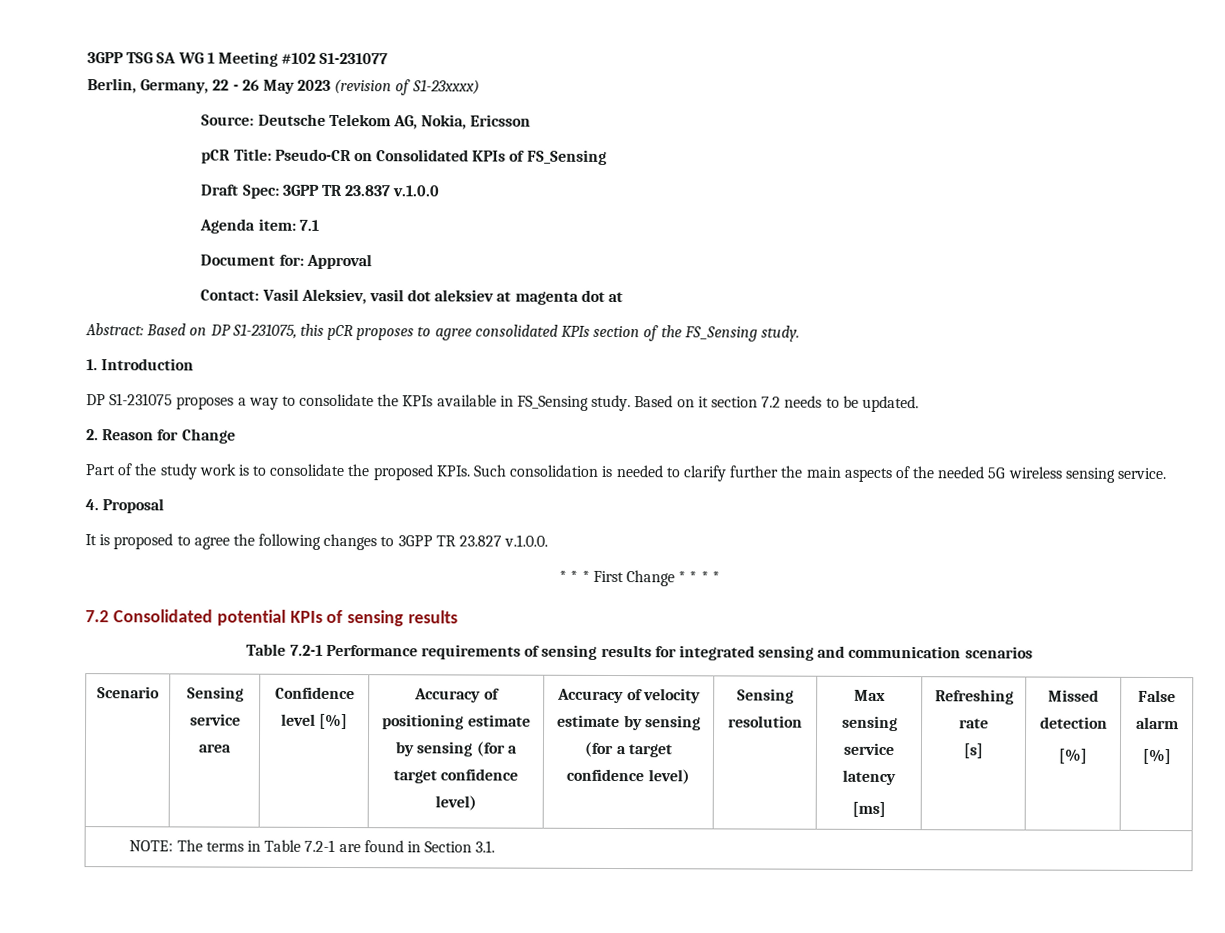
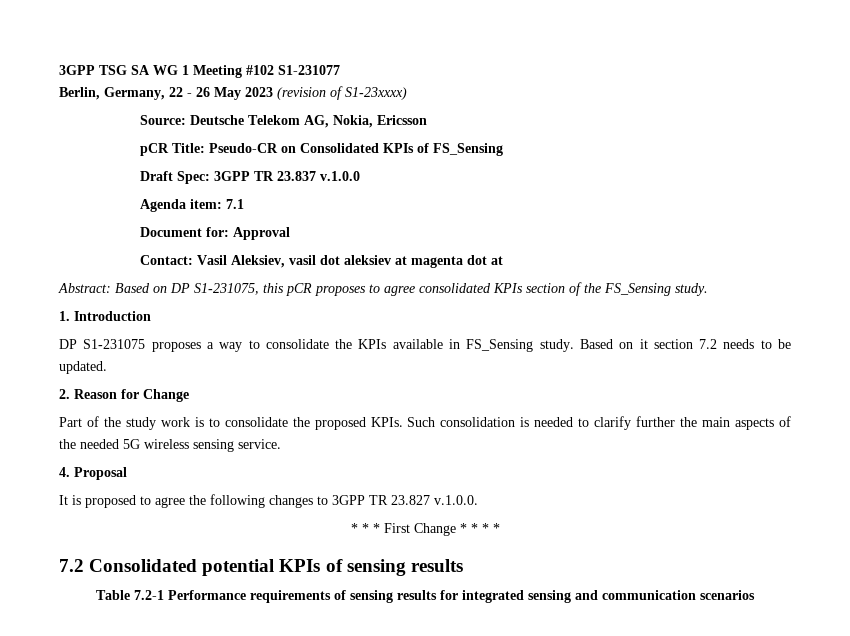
[97,686,160,699] [186,686,244,702] [189,713,241,726] [198,743,231,753] [274,686,355,700] [280,713,349,730] [414,688,500,703] [382,714,531,730] [395,741,517,757] [392,768,519,784] [434,795,477,811] [557,688,701,704] [557,714,701,731] [584,741,672,758] [566,768,690,785] [737,688,794,704] [728,715,803,728] [854,689,886,702] [841,715,898,732] [843,742,894,756] [842,769,896,786] [851,801,886,818] [934,689,1014,705] [959,718,989,729] [963,743,983,759] [1048,689,1099,702] [1039,716,1108,729] [1058,748,1087,764] [1138,689,1176,703] [1135,716,1179,730] [1141,748,1171,765] [129,839,496,853] // Scenario | Sensing service area | Confidence level [%] | Accuracy of positioning estimate by sensing (for a target confidence level) | Accuracy of velocity estimate by sensing (for a target confidence level) | Sensing resolution | Max sensing service latency // [ms] | Refreshing rate // [s] | Missed detection // [%] | False alarm // [%] // NOTE: The terms in Table 7.2-1 are found in Section 3.1. -> (755, 595) none

